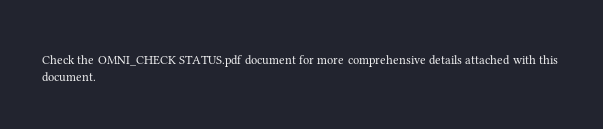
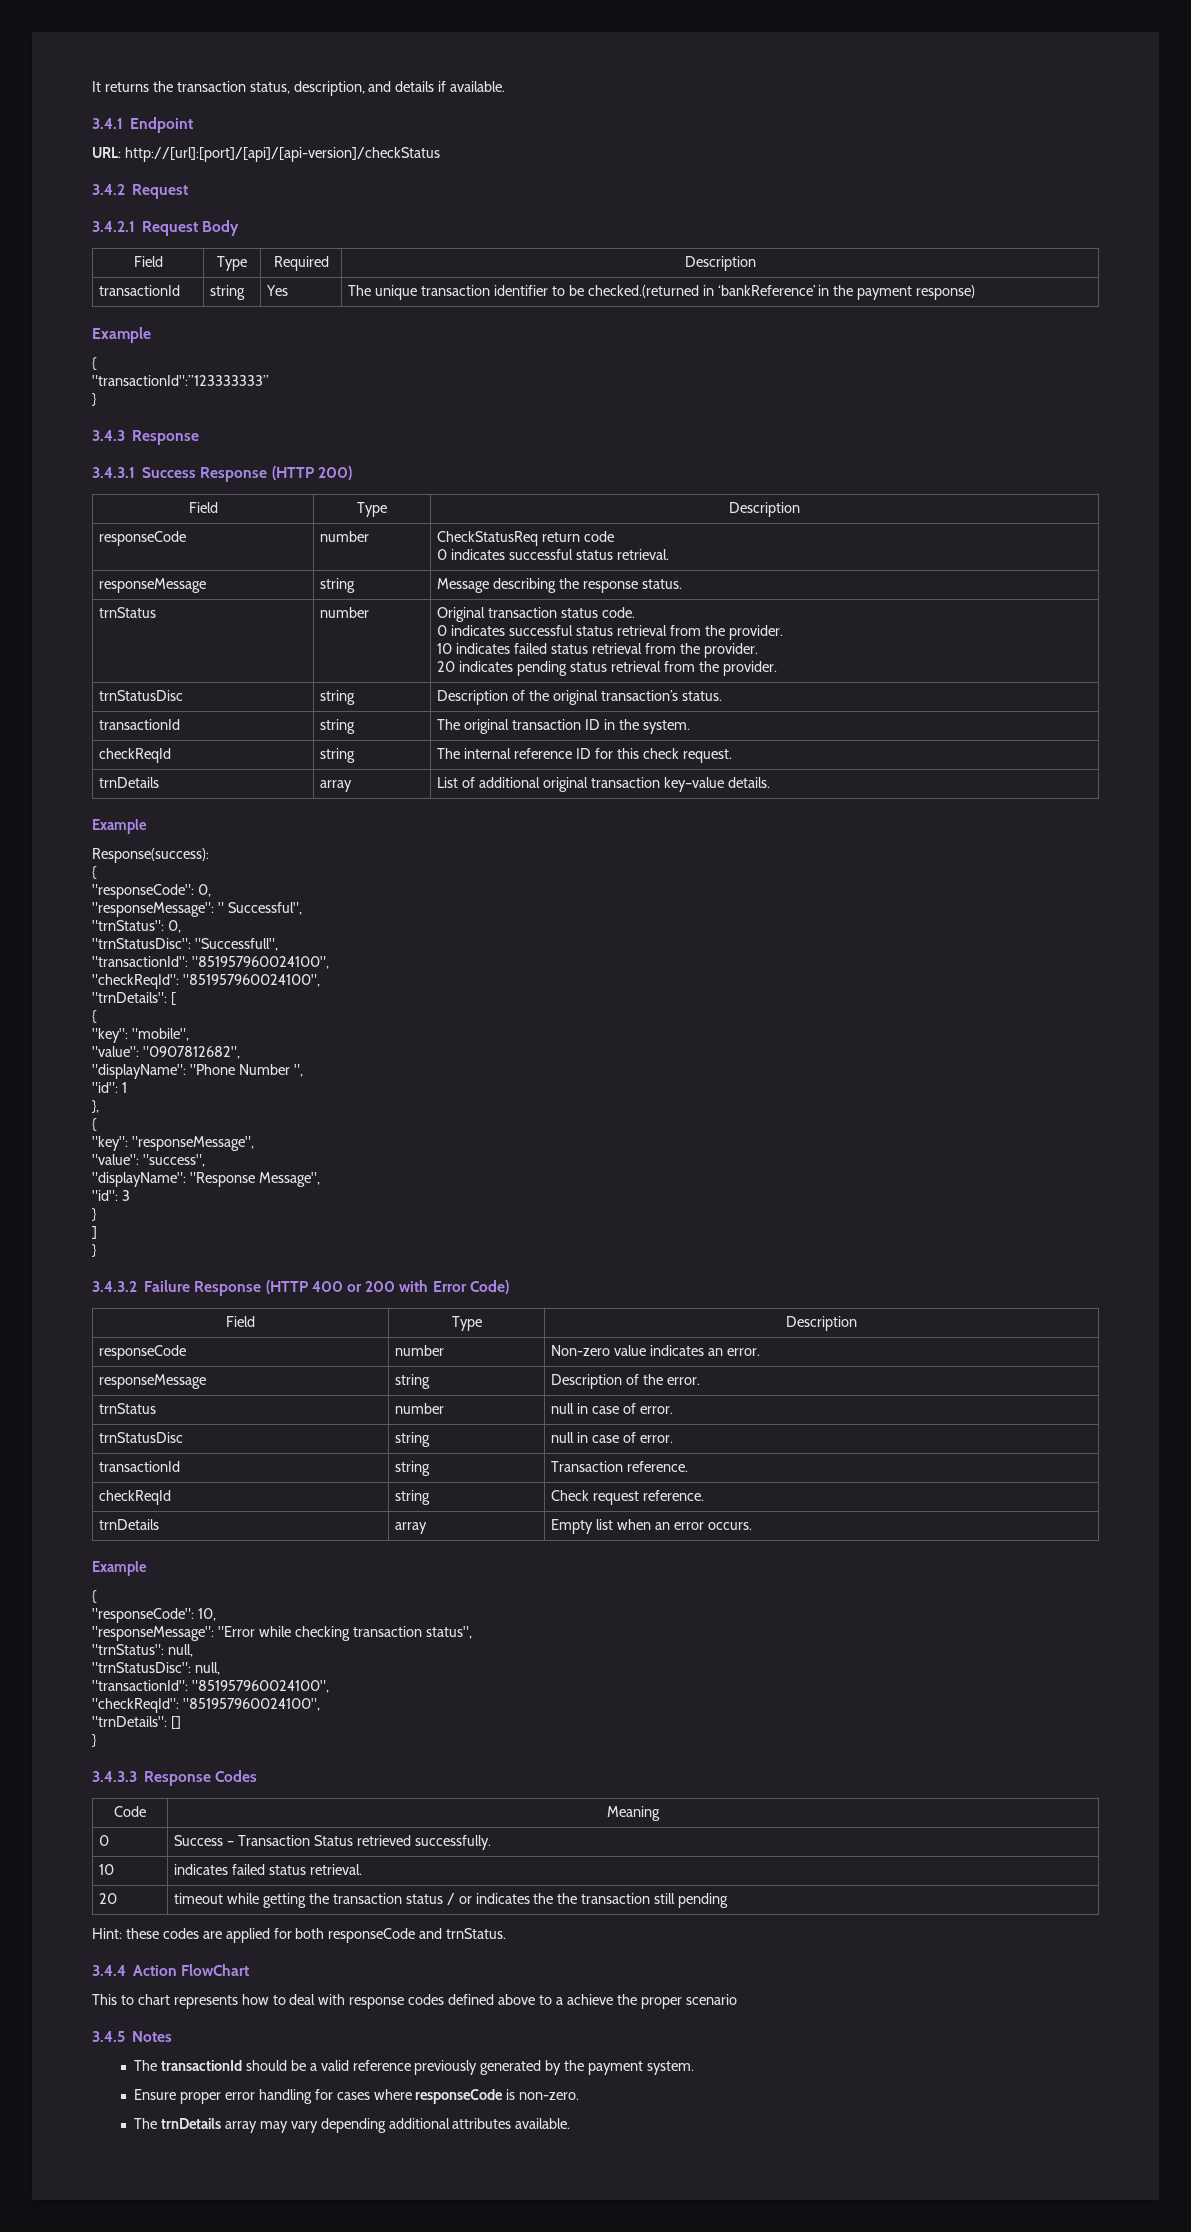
[42,55,559,67] [42,72,96,82] Check the OMNI_CHECK STATUS.pdf document for more comprehensive details attached with this document. -> [92,81,506,96] [92,117,194,133] [92,147,440,162] [92,184,189,199] [92,220,240,236] [133,256,163,267] [217,256,248,271] [273,256,329,271] [684,256,756,271] [99,285,181,296] [210,285,246,300] [266,285,289,296] [348,285,976,300] [92,327,151,343] [92,357,97,370] [92,375,269,386] [92,393,97,406] [92,430,200,445] [92,466,352,482] [188,502,218,513] [357,502,388,517] [729,502,801,517] [99,531,187,546] [320,531,370,542] [437,531,615,546] [437,549,669,560] [99,578,207,593] [320,578,356,593] [437,578,682,593] [99,607,157,618] [320,607,370,618] [437,607,635,622] [437,625,783,640] [437,643,758,658] [437,661,777,676] [99,690,184,701] [320,690,356,705] [437,690,722,705] [99,719,181,730] [320,719,356,734] [437,719,690,734] [99,748,172,763] [320,748,356,763] [437,748,732,763] [99,777,160,788] [320,780,353,792] [437,777,770,792] [92,819,147,834] [92,848,209,863] [92,866,97,879] [92,884,211,899] [92,902,302,917] [92,920,181,933] [92,938,278,951] [92,956,329,969] [92,974,320,989] [92,992,176,1005] [92,1010,97,1023] [92,1028,189,1043] [92,1046,240,1059] [92,1064,303,1079] [92,1082,127,1093] [92,1100,99,1113] [92,1118,97,1131] [92,1136,254,1151] [92,1154,205,1167] [92,1172,320,1187] [92,1190,130,1201] [92,1208,97,1221] [92,1226,97,1239] [92,1244,97,1257] [92,1280,509,1296] [226,1316,255,1327] [451,1316,482,1331] [786,1316,858,1331] [99,1345,187,1360] [395,1345,445,1356] [551,1345,760,1356] [99,1374,207,1389] [395,1374,431,1389] [551,1374,700,1389] [99,1403,157,1414] [395,1403,445,1414] [551,1403,673,1414] [99,1432,184,1443] [395,1432,431,1447] [551,1432,673,1443] [99,1461,181,1472] [395,1461,431,1476] [551,1461,689,1472] [99,1490,172,1505] [395,1490,431,1505] [551,1490,705,1505] [99,1519,160,1530] [395,1522,428,1534] [551,1519,752,1534] [92,1561,147,1576] [92,1590,97,1603] [92,1608,216,1623] [92,1626,472,1641] [92,1644,193,1657] [92,1662,220,1675] [92,1680,329,1693] [92,1698,320,1713] [92,1716,181,1729] [92,1734,97,1747] [92,1770,258,1786] [114,1806,146,1817] [607,1806,660,1821] [99,1835,110,1846] [174,1835,491,1850] [99,1864,115,1875] [174,1864,362,1875] [99,1893,118,1904] [174,1893,729,1908] [92,1928,507,1943] [92,1964,250,1976] [92,1994,737,2009] [92,2031,173,2042] [134,2060,694,2075] [134,2089,580,2104] [134,2118,571,2133] It returns the transaction status, description, and details if available. // 3.4.1 Endpoint // URL: http://[url]:[port]/[api]/[api-version]/checkStatus // 3.4.2 Request // 3.4.2.1 Request Body // Field | Type | Required | Description // transactionId | string | Yes | The unique transaction identifier to be checked.(returned in ‘bankReference’ in the payment response) // Example // { // "transactionId":”123333333” // } // 3.4.3 Response // 3.4.3.1 Success Response (HTTP 200) // Field | Type | Description // responseCode | number | CheckStatusReq return code // 0 indicates successful status retrieval. // responseMessage | string | Message describing the response status. // trnStatus | number | Original transaction status code. // 0 indicates successful status retrieval from the provider. // 10 indicates failed status retrieval from the provider. // 20 indicates pending status retrieval from the provider. // trnStatusDisc | string | Description of the original transaction’s status. // transactionId | string | The original transaction ID in the system. // checkReqId | string | The internal reference ID for this check request. // trnDetails | array | List of additional original transaction key–value details. // Example // Response(success): // { // "responseCode": 0, // "responseMessage": " Successful", // "trnStatus": 0, // "trnStatusDisc": "Successfull", // "transactionId": "851957960024100", // "checkReqId": "851957960024100", // "trnDetails": [ // { // "key": "mobile", // "value": "0907812682", // "displayName": "Phone Number ", // "id": 1 // }, // { // "key": "responseMessage", // "value": "success", // "displayName": "Response Message", // "id": 3 // } // ] // } // 3.4.3.2 Failure Response (HTTP 400 or 200 with Error Code) // Field | Type | Description // responseCode | number | Non-zero value indicates an error. // responseMessage | string | Description of the error. // trnStatus | number | null in case of error. // trnStatusDisc | string | null in case of error. // transactionId | string | Transaction reference. // checkReqId | string | Check request reference. // trnDetails | array | Empty list when an error occurs. // Example // { // "responseCode": 10, // "responseMessage": "Error while checking transaction status", // "trnStatus": null, // "trnStatusDisc": null, // "transactionId": "851957960024100", // "checkReqId": "851957960024100", // "trnDetails": [] // } // 3.4.3.3 Response Codes // Code | Meaning // 0 | Success – Transaction Status retrieved successfully. // 10 | indicates failed status retrieval. // 20 | timeout while getting the transaction status / or indicates the the transaction still pending // Hint: these codes are applied for both responseCode and trnStatus. // 3.4.4 Action FlowChart // This to chart represents how to deal with response codes defined above to a achieve the proper scenario // 3.4.5 Notes // The transactionId should be a valid reference previously generated by the payment system. // Ensure proper error handling for cases where responseCode is non-zero. // The trnDetails array may vary depending additional attributes available.

